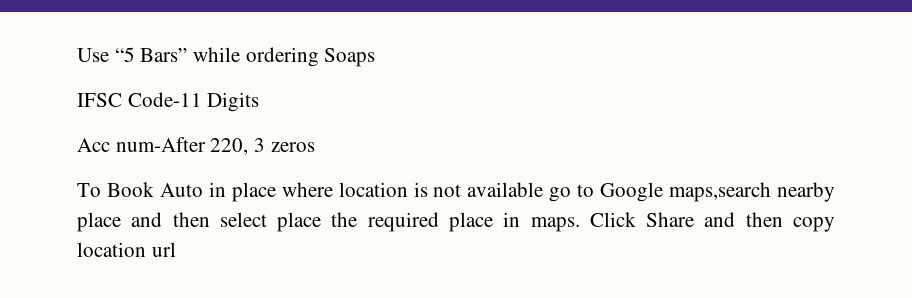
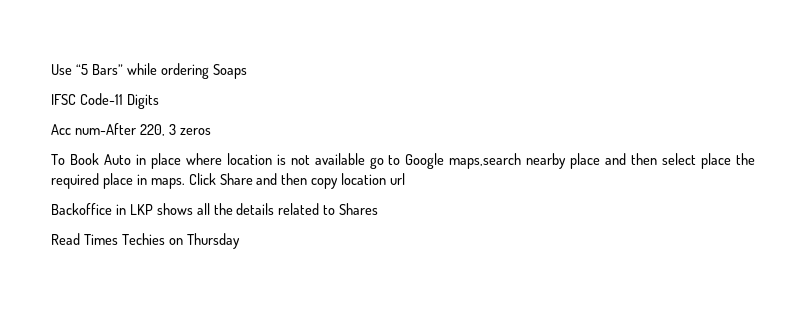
(176, 249) none -> [51,203,379,215] [51,233,240,249] // Backoffice in LKP shows all the details related to Shares // Read Times Techies on Thursday

